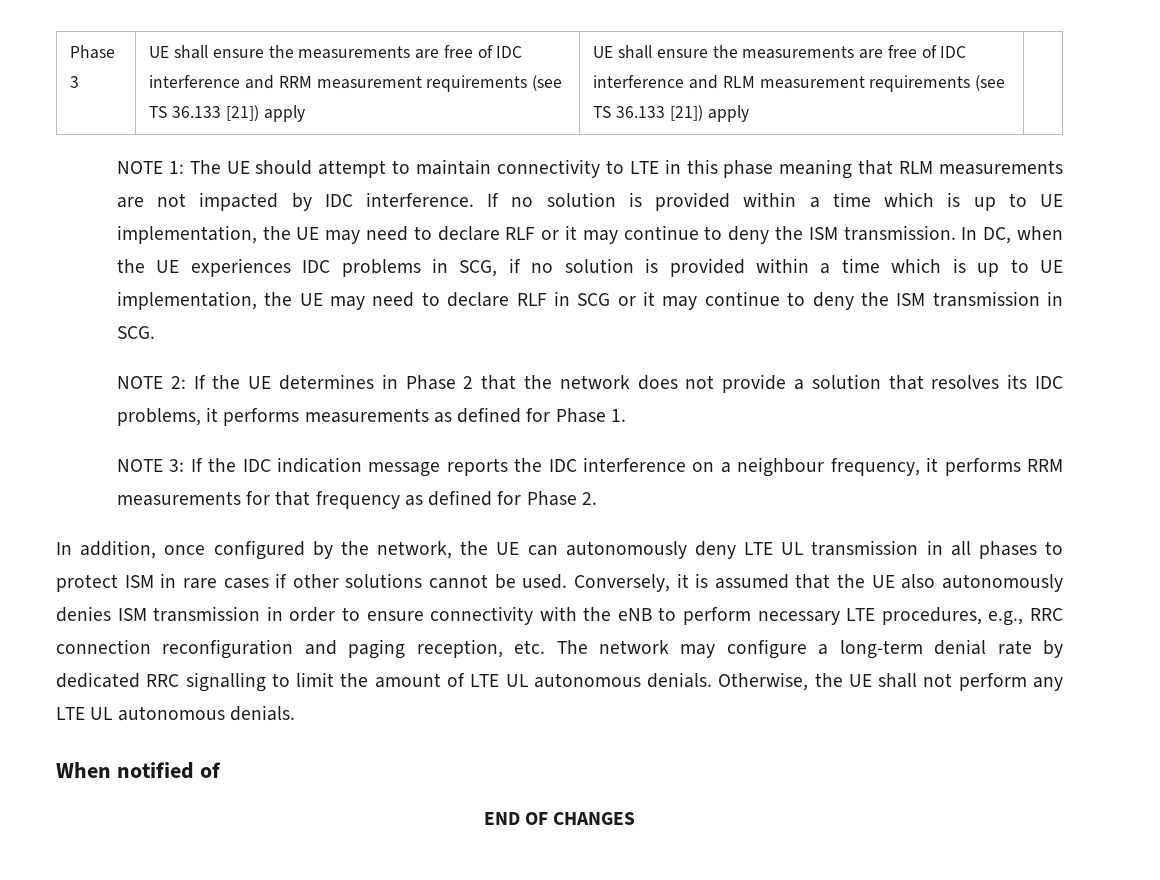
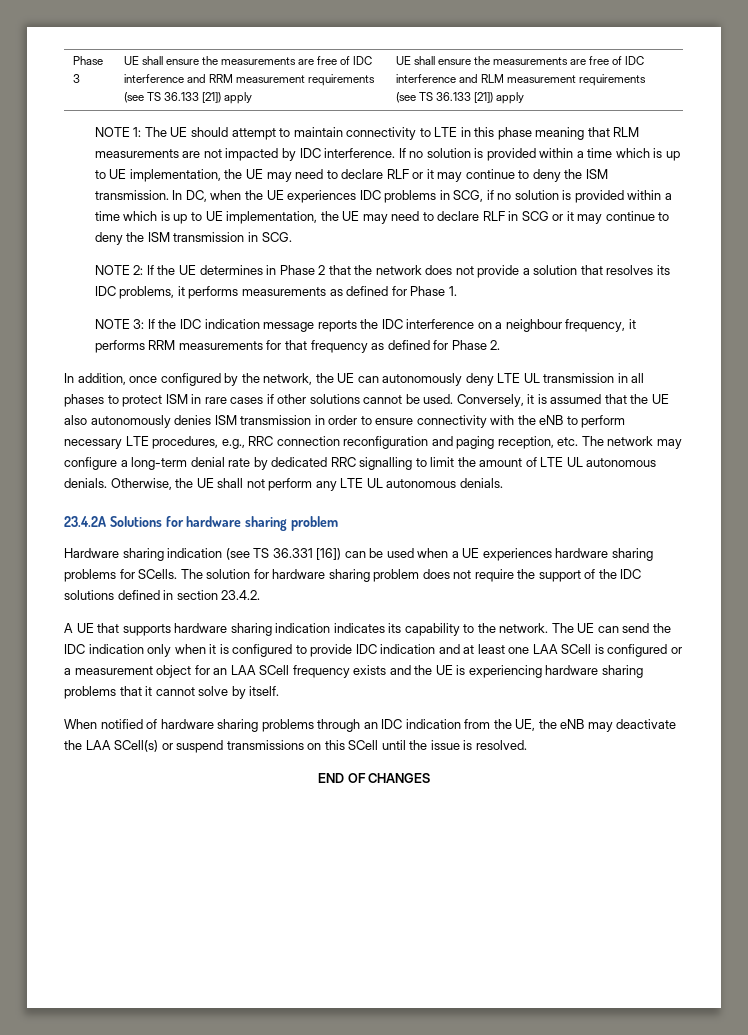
[56,762,221,779] When notified of -> [64,516,338,531] [64,548,653,561] [64,569,642,582] [64,590,261,600] [64,623,671,636] [64,644,682,657] [64,665,643,678] [64,686,280,699] [64,719,677,732] [64,740,527,753] 23.4.2A Solutions for hardware sharing problem // Hardware sharing indication (see TS 36.331 [16]) can be used when a UE experiences hardware sharing problems for SCells. The solution for hardware sharing problem does not require the support of the IDC solutions defined in section 23.4.2. // A UE that supports hardware sharing indication indicates its capability to the network. The UE can send the IDC indication only when it is configured to provide IDC indication and at least one LAA SCell is configured or a measurement object for an LAA SCell frequency exists and the UE is experiencing hardware sharing problems that it cannot solve by itself. // When notified of hardware sharing problems through an IDC indication from the UE, the eNB may deactivate the LAA SCell(s) or suspend transmissions on this SCell until the issue is resolved.

